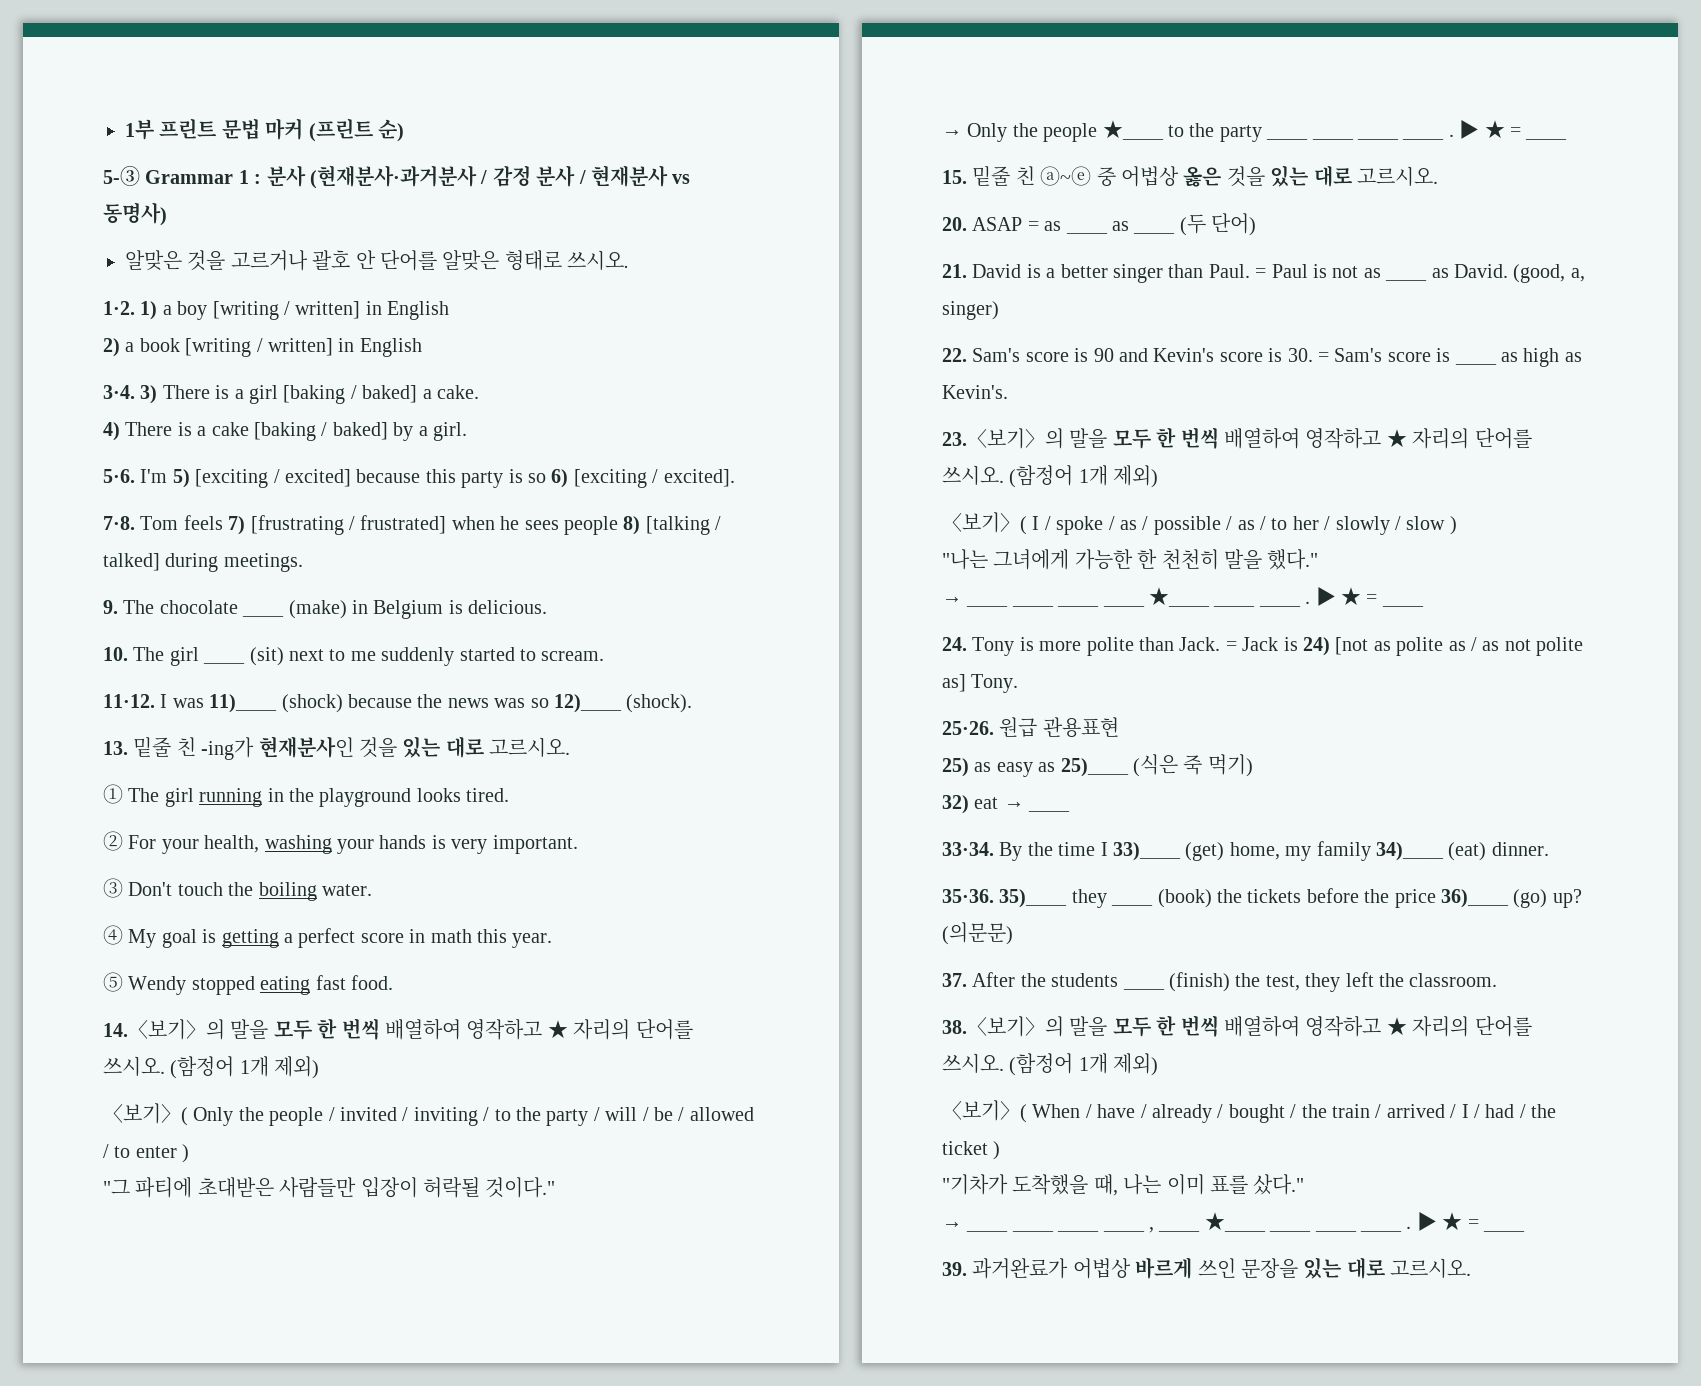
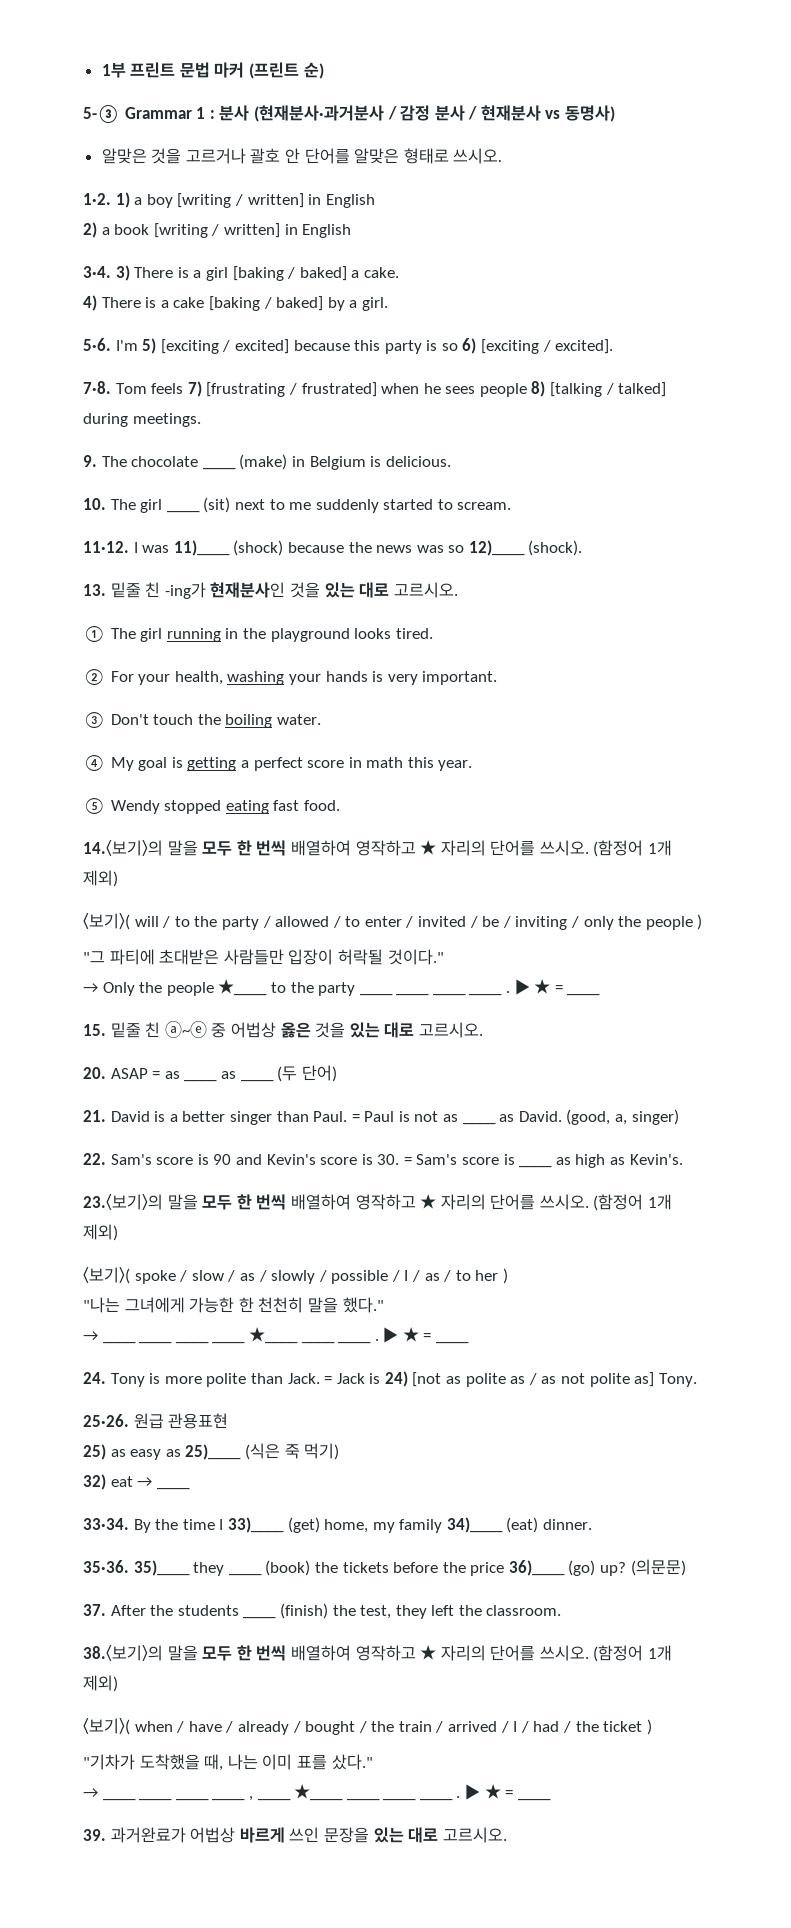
[193,1107,478,1126] Only the people / invited / inviting -> [134,916,159,927] will
[605,1107,754,1121] [103,1144,177,1158] will / be / allowed / to enter -> [275,916,693,930] allowed / to enter / invited / be / inviting / only the people
[1032,516,1446,535] I / spoke / as / possible / as / to her / slowly / slow -> [134,1270,499,1284] spoke / slow / as / slowly / possible / I / as / to her
[1032,1104,1081,1118] When -> [134,1721,173,1732] when

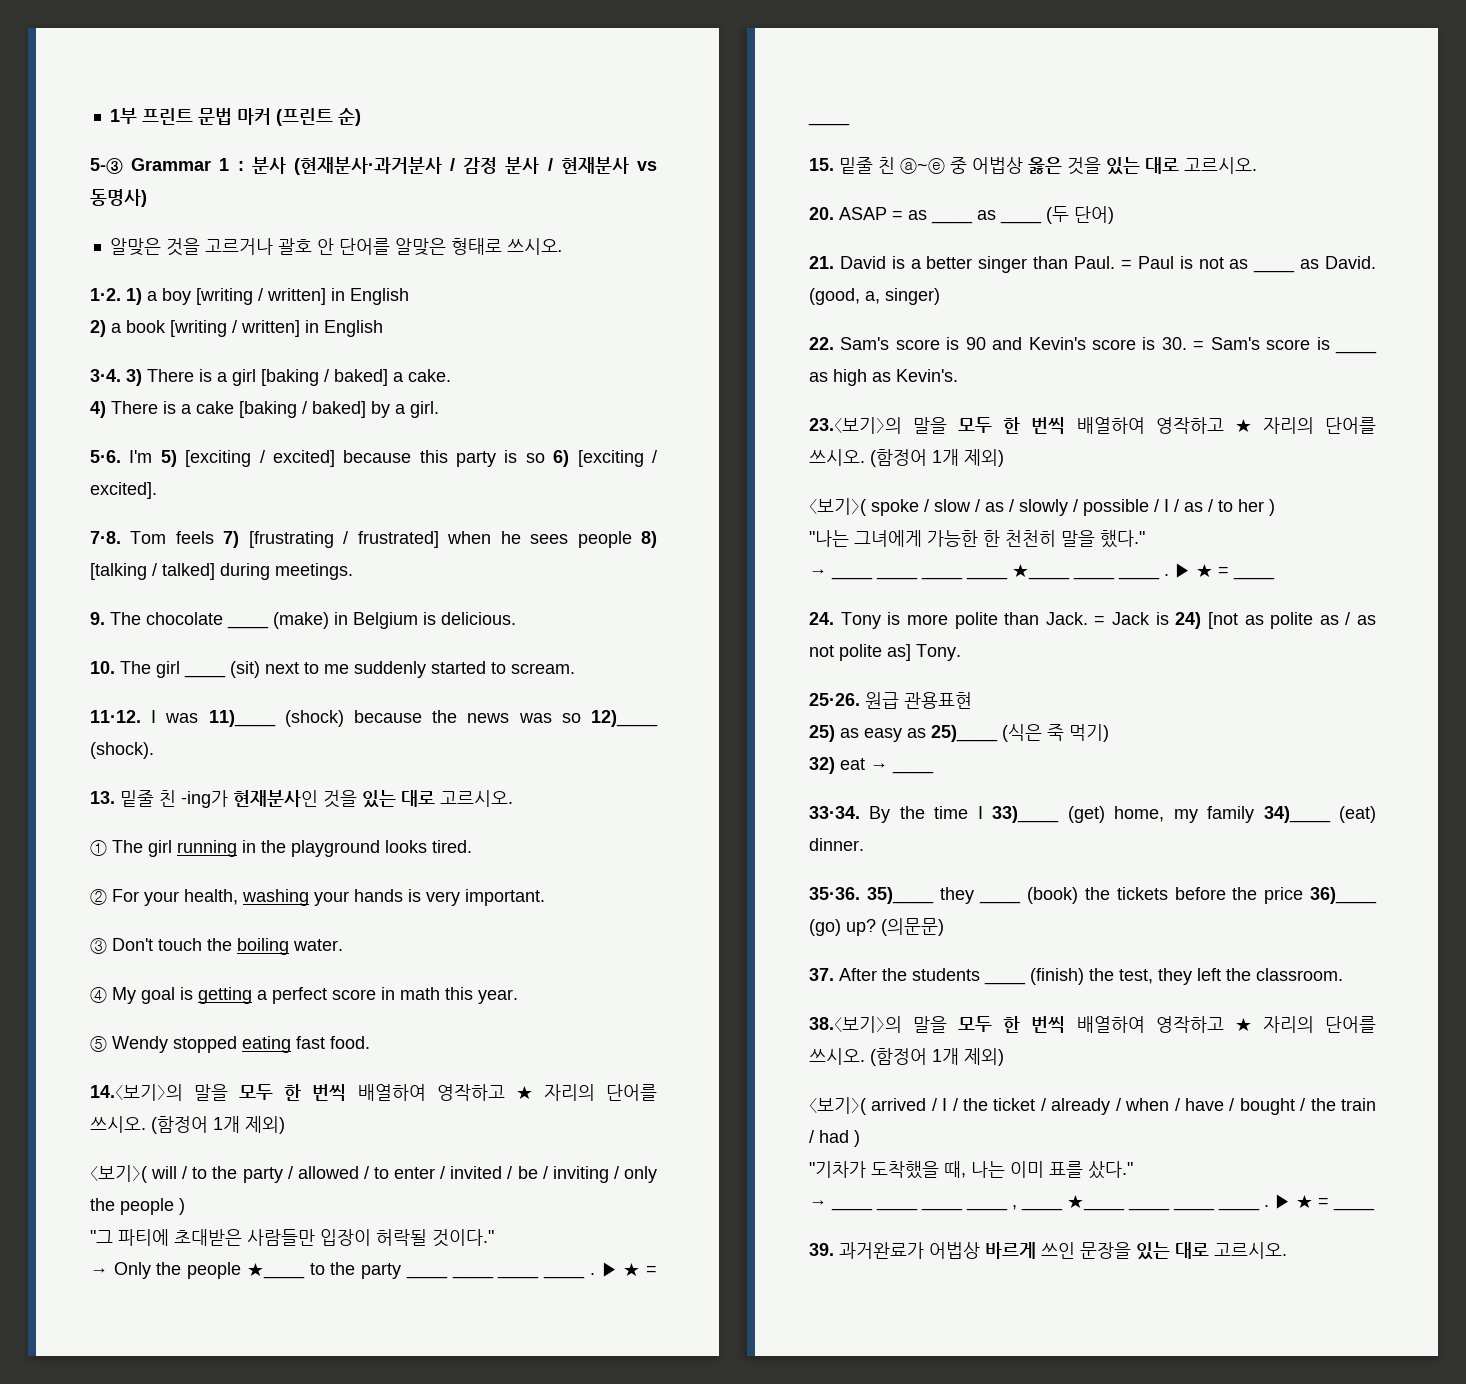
(130, 1727) none -> [871,1098,1121,1115] arrived / I / the ticket / already /
[237,1721,301,1735] already / -> (1235, 1104) none
[448,1721,643,1733] arrived / I / had / the ticket -> [819,1130,849,1143] had

